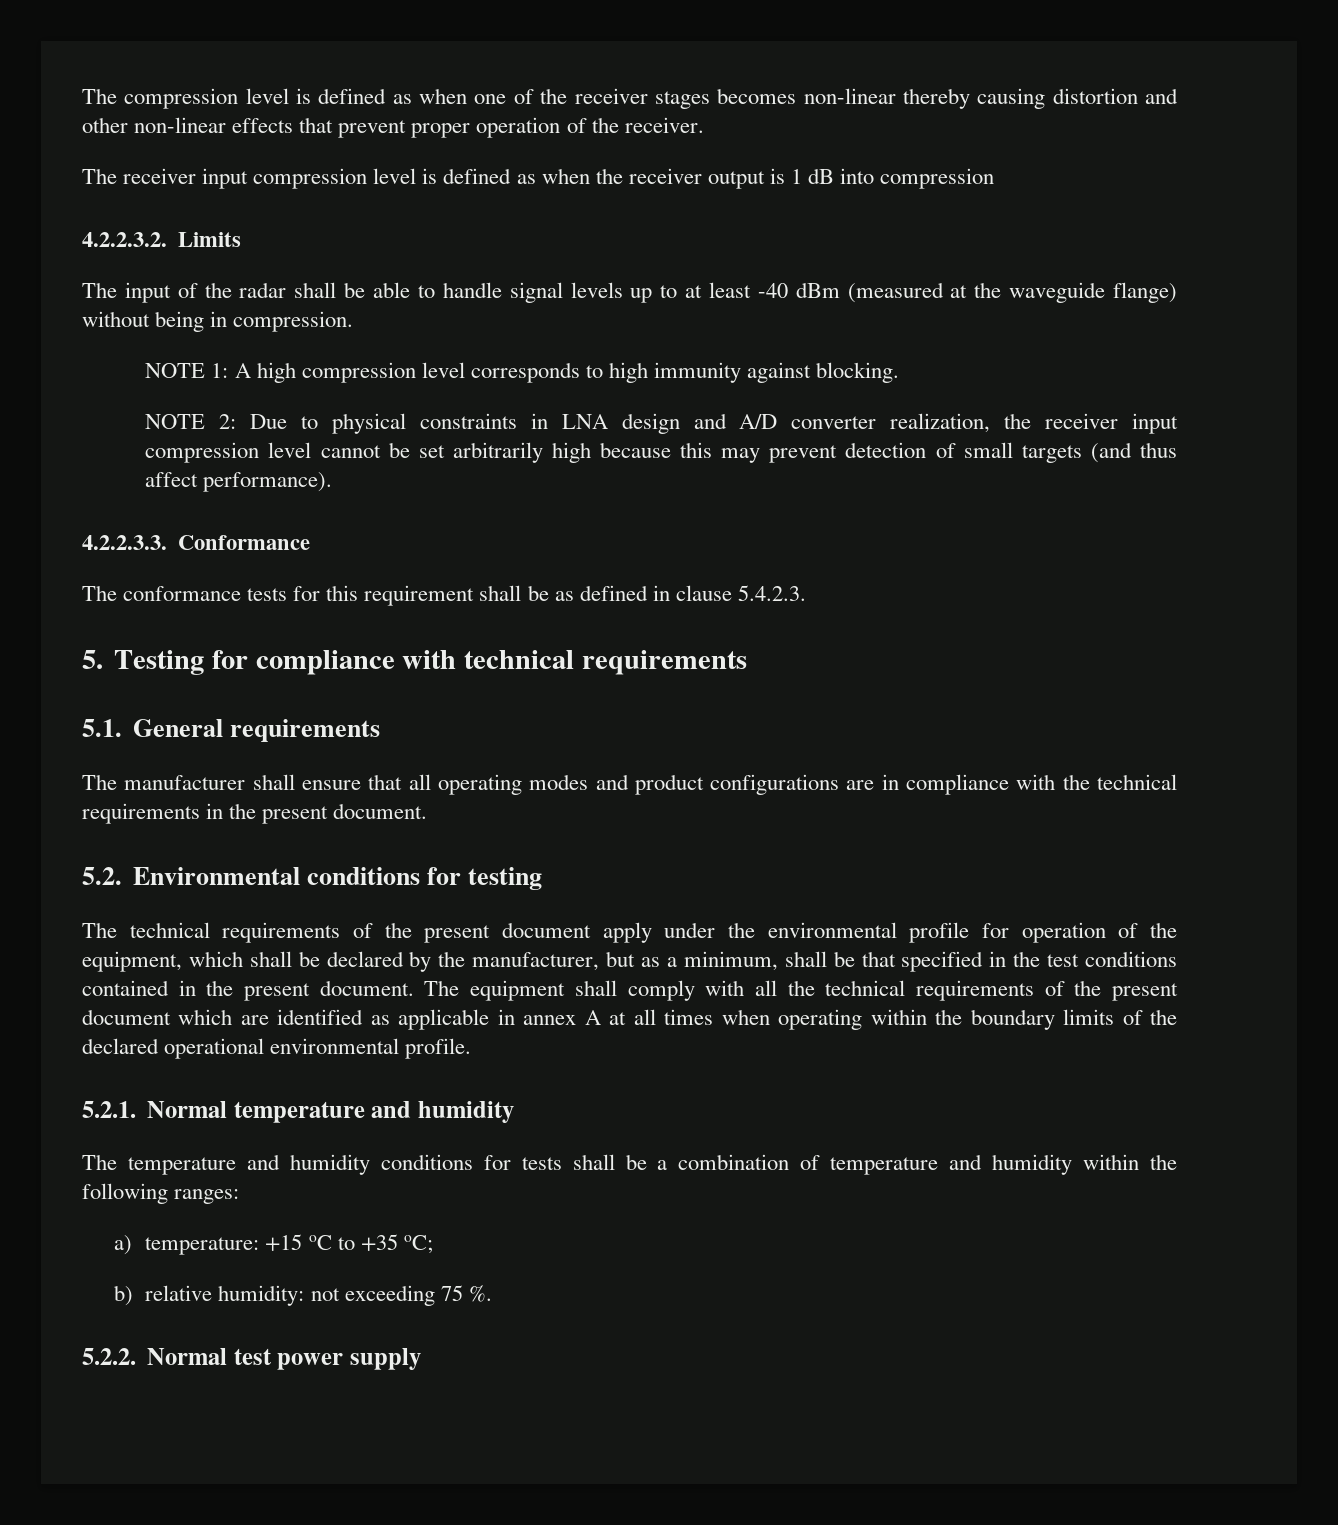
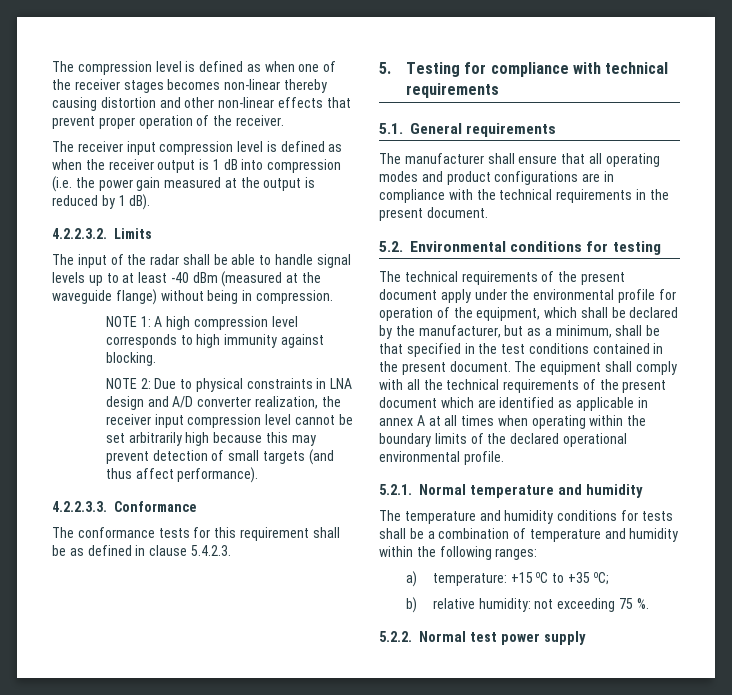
(995, 178) none -> [52,176,316,192] [52,194,151,210] (i.e. the power gain measured at the output is reduced by 1 dB).

